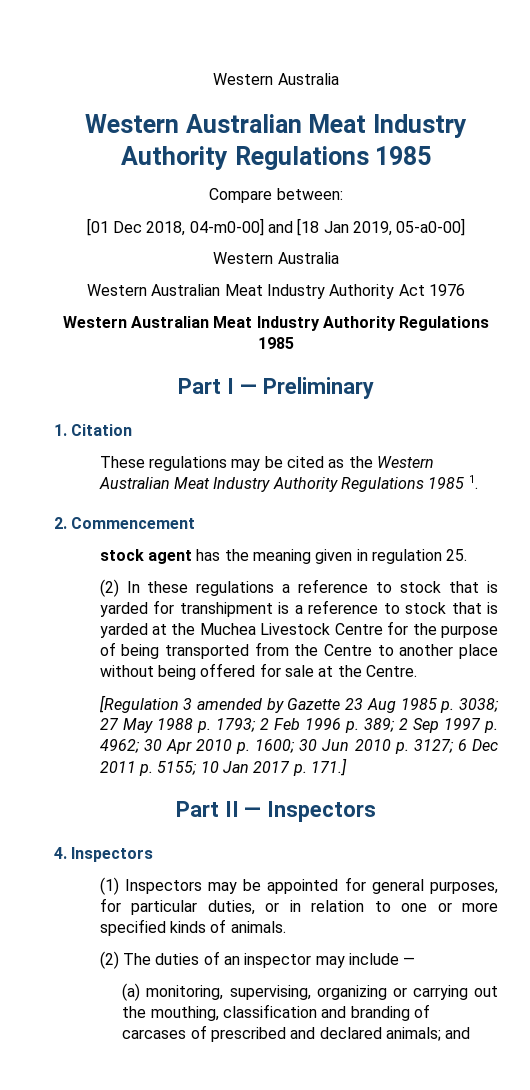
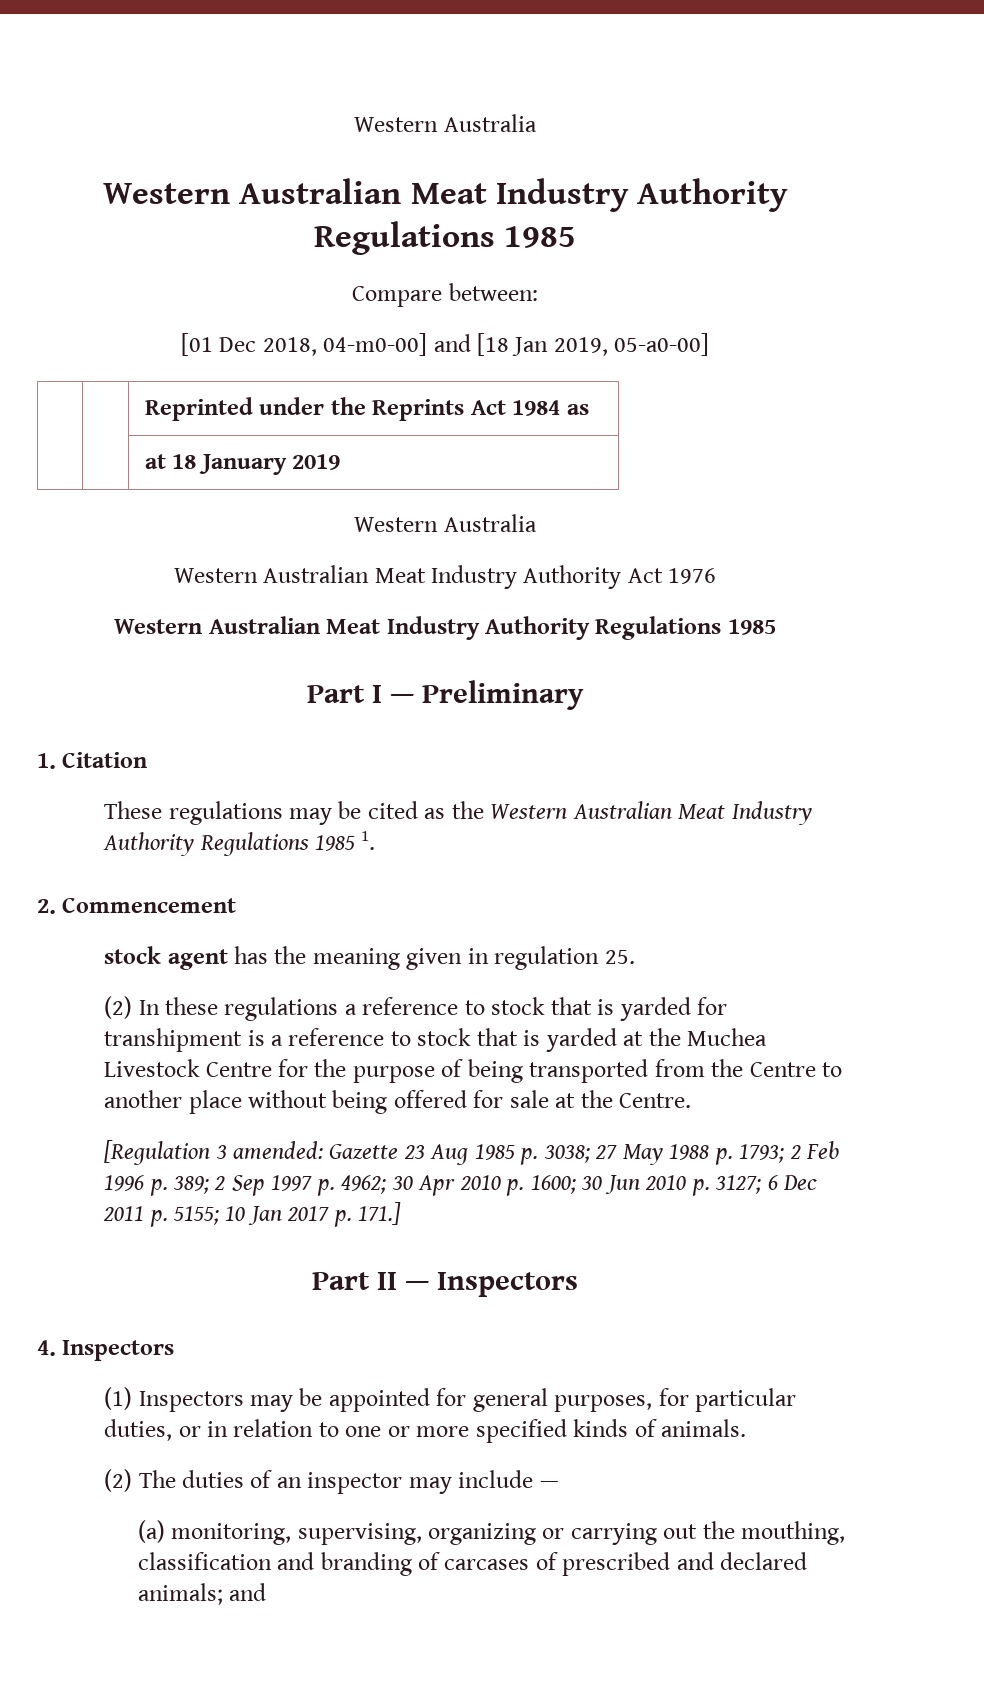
(466, 227) none -> [144,397,589,421] [144,454,341,475] // | | Reprinted under the Reprints Act 1984 as // | | at 18 January 2019
[197,698,284,713] amended by -> [232,1141,323,1159] amended:

